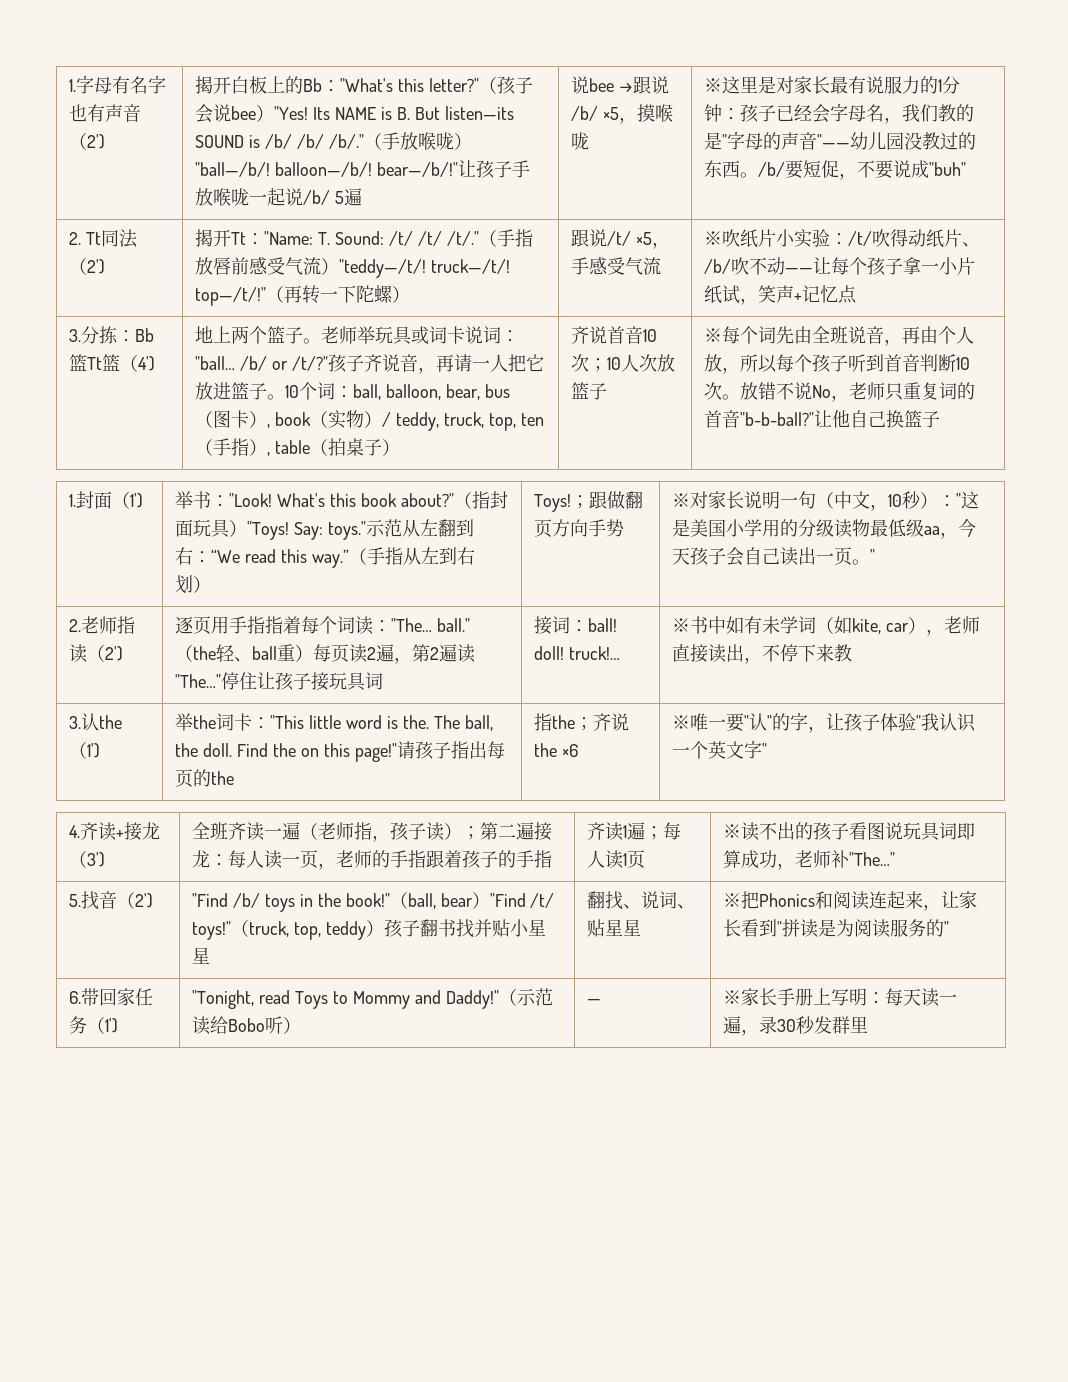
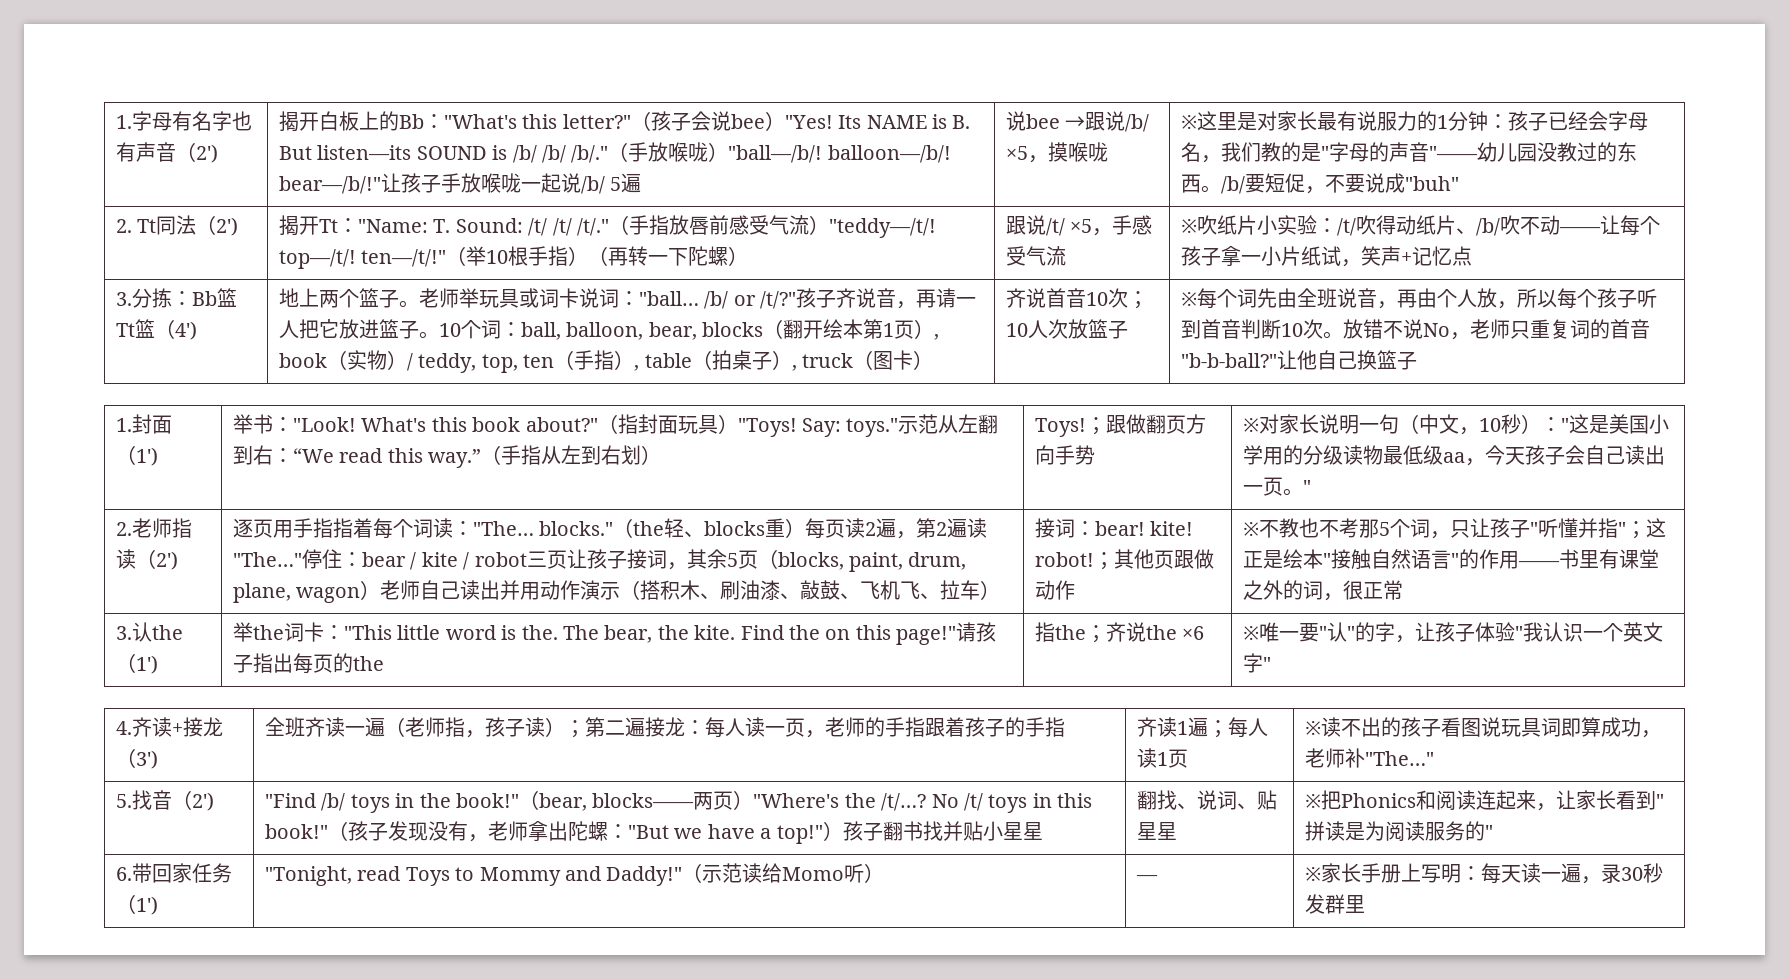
[431,259,511,274] [195,287,267,306] truck—/t/! top—/t/!" -> [279,246,589,269] top—/t/! ten—/t/!"（举10根手指）
[484,384,510,398] [195,410,250,428] bus（图卡 -> [702,319,915,339] blocks（翻开绘本第1页
[443,412,484,428] truck, -> (477, 363) none
(401, 447) none -> [791,350,934,371] , truck（图卡）
[437,618,471,632] ball." -> [539,521,614,536] blocks."
[252,646,278,660] ball -> [704,521,766,536] blocks
(258, 681) none -> [342,550,567,570] ：bear / kite / robot三页
[329,672,384,691] [534,616,618,635] [534,646,621,660] [672,616,981,636] [672,644,853,664] 玩具词 | 接词：ball! doll! truck!… | ※书中如有未学词（如kite, car），老师直接读出，不停下来教 -> [646,549,967,572] [233,580,1001,603] [1035,518,1194,538] [1035,549,1215,570] [1035,580,1076,600] [1243,518,1667,539] [1243,549,1660,570] [1243,580,1404,601] 词，其余5页（blocks, paint, drum, plane, wagon）老师自己读出并用动作演示（搭积木、刷油漆、敲鼓、飞机飞、拉车） | 接词：bear! kite! robot!；其他页跟做动作 | ※不教也不考那5个词，只让孩子"听懂并指"；这正是绘本"接触自然语言"的作用——书里有课堂之外的词，很正常
[464,715,493,731] [175,743,233,757] ball, the doll. -> [604,625,736,643] bear, the kite.
[407,892,555,909] [192,920,367,940] ball, bear）"Find /t/ toys!"（truck, top, teddy -> [539,790,1093,813] [265,821,823,844] bear, blocks——两页）"Where's the /t/…? No /t/ toys in this book!"（孩子发现没有，老师拿出陀螺："But we have a top!"
[228,1018,266,1032] Bobo -> [782,867,845,881] Momo

